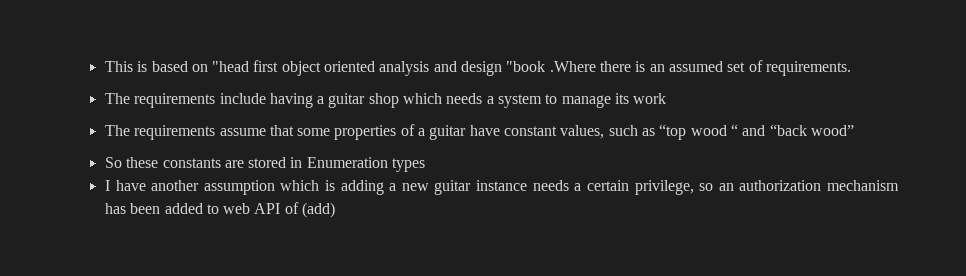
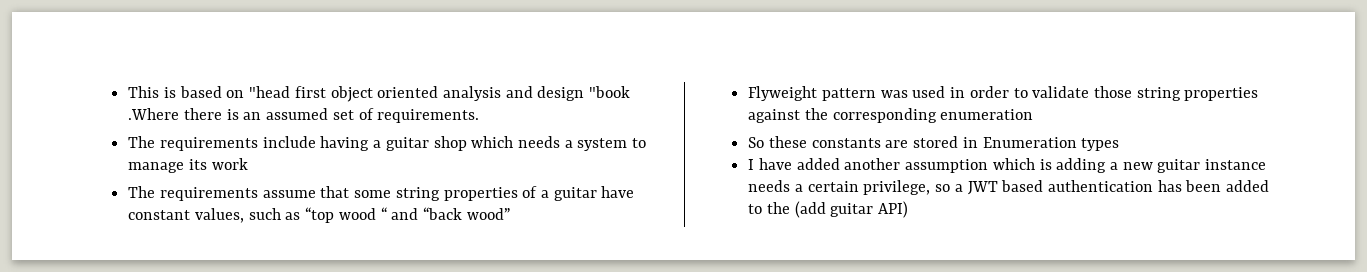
(331, 132) none -> [395,187,440,201] string
(854, 130) none -> [748,86,1259,101] [748,108,1034,123] // Flyweight pattern was used in order to validate those string properties against the corresponding enumeration
(146, 185) none -> [796,158,840,170] added
[718,180,899,191] [104,202,336,218] an authorization mechanism has been added to web API of (add) -> [954,180,1270,195] [748,201,909,218] a JWT based authentication has been added to the (add guitar API)

